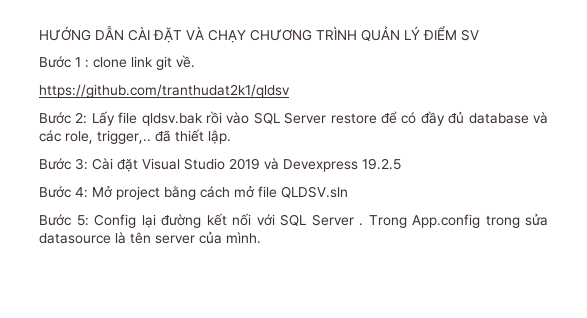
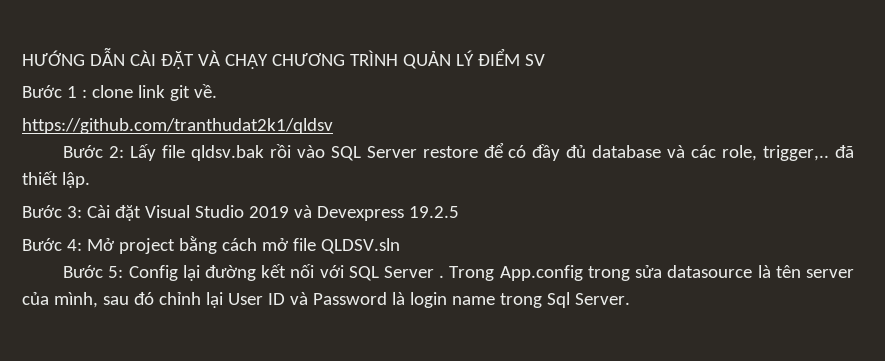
[226,232,261,244] mình. -> [53,292,630,308] mình, sau đó chỉnh lại User ID và Password là login name trong Sql Server.

